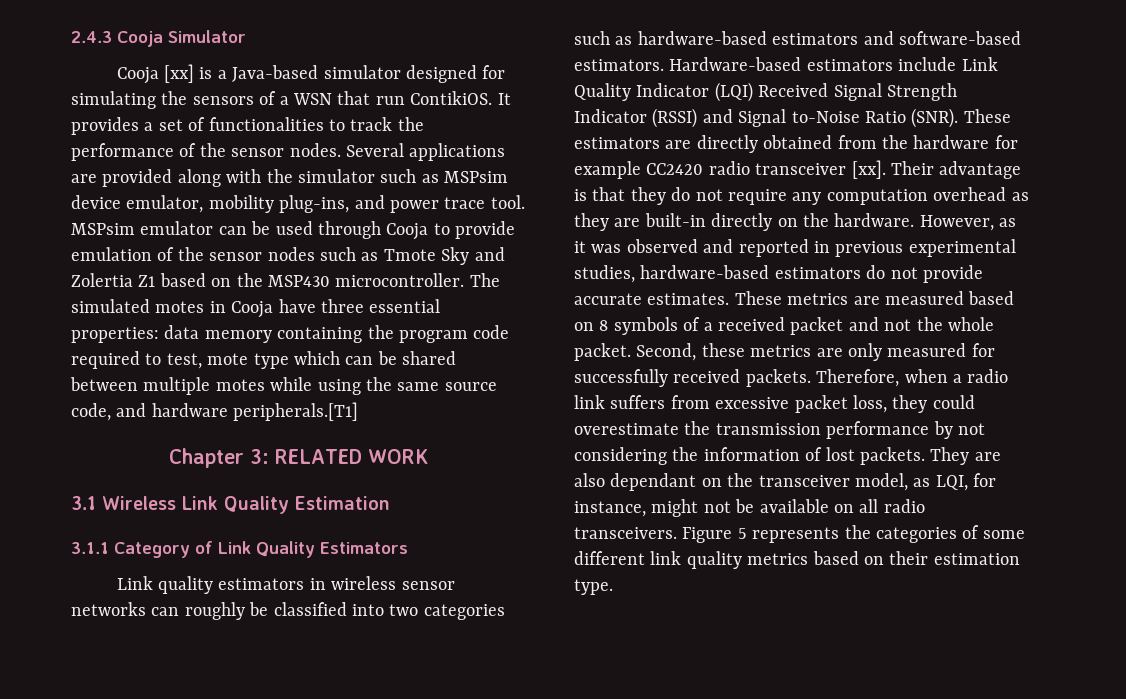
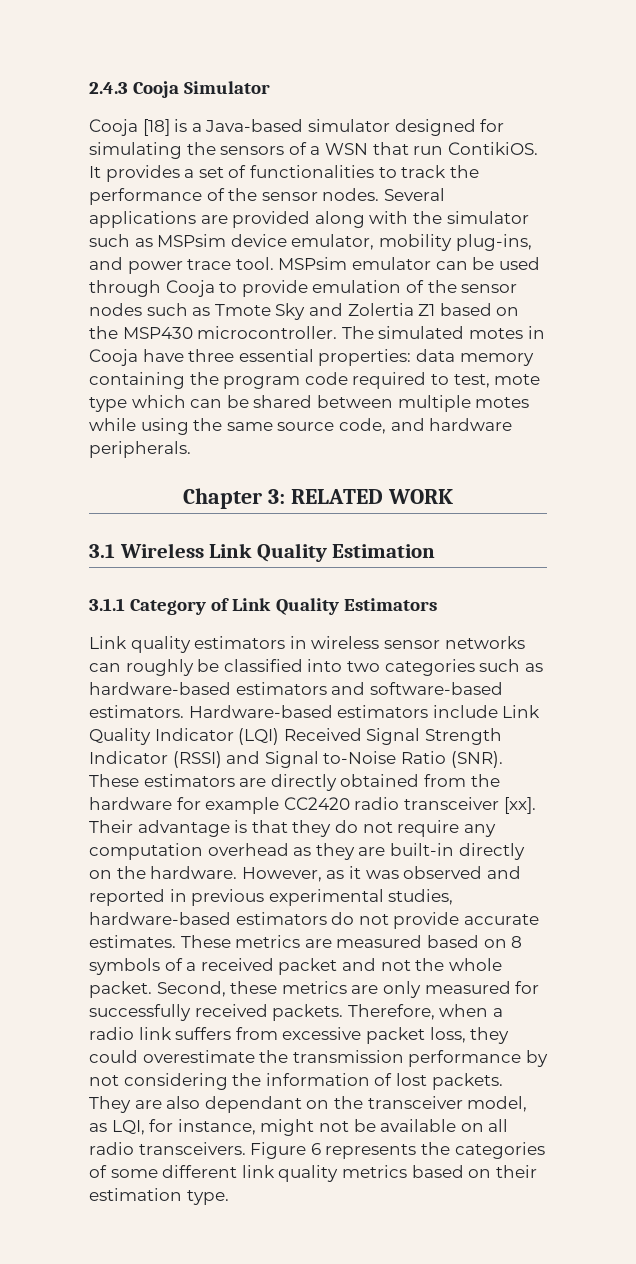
[163,64,194,83] [xx] -> [142,119,170,136] [18]
[233,402,359,421] peripherals.[T1] -> [89,441,191,458] peripherals.
[737,528,747,539] 5 -> [310,1143,321,1155] 6

